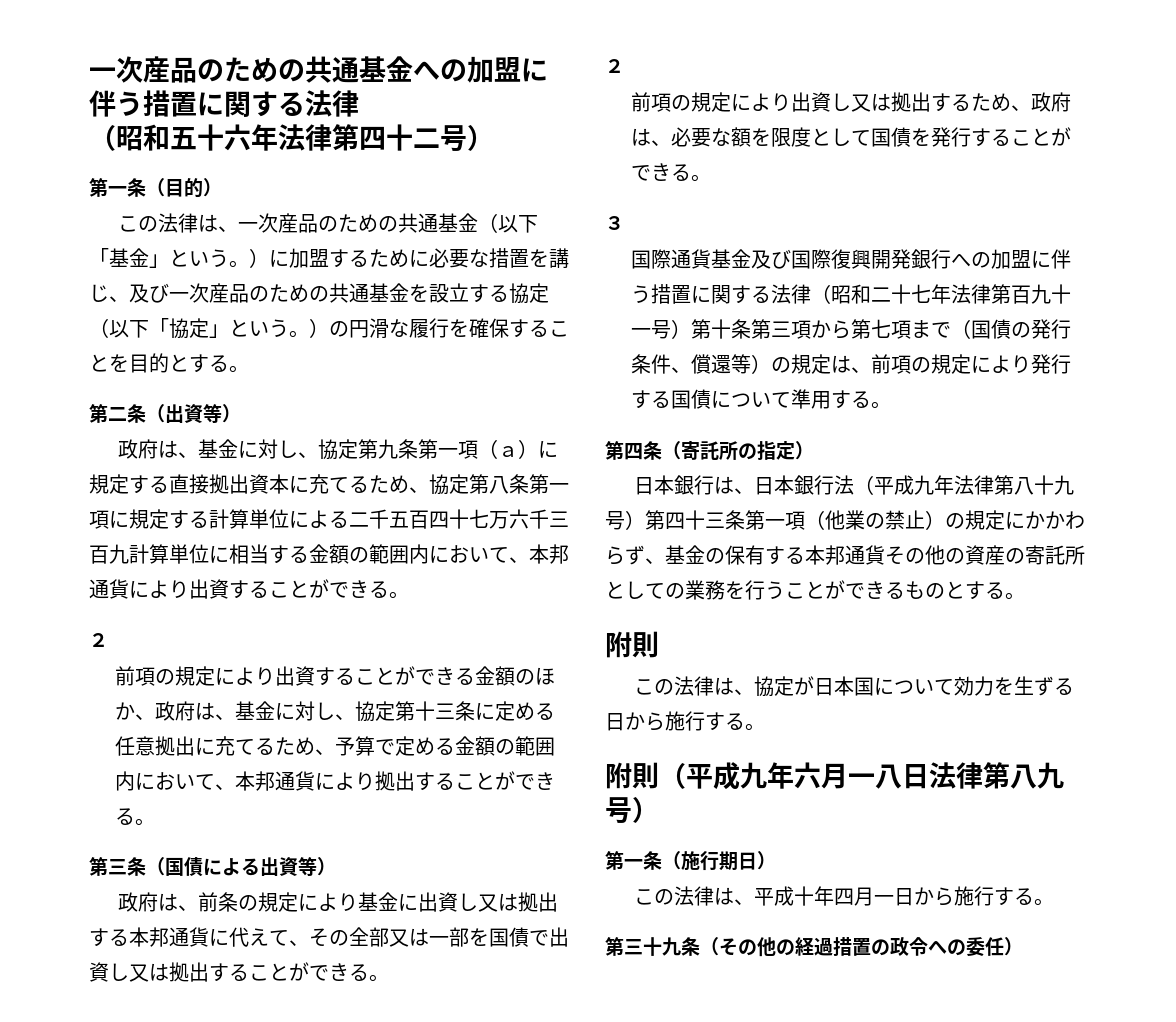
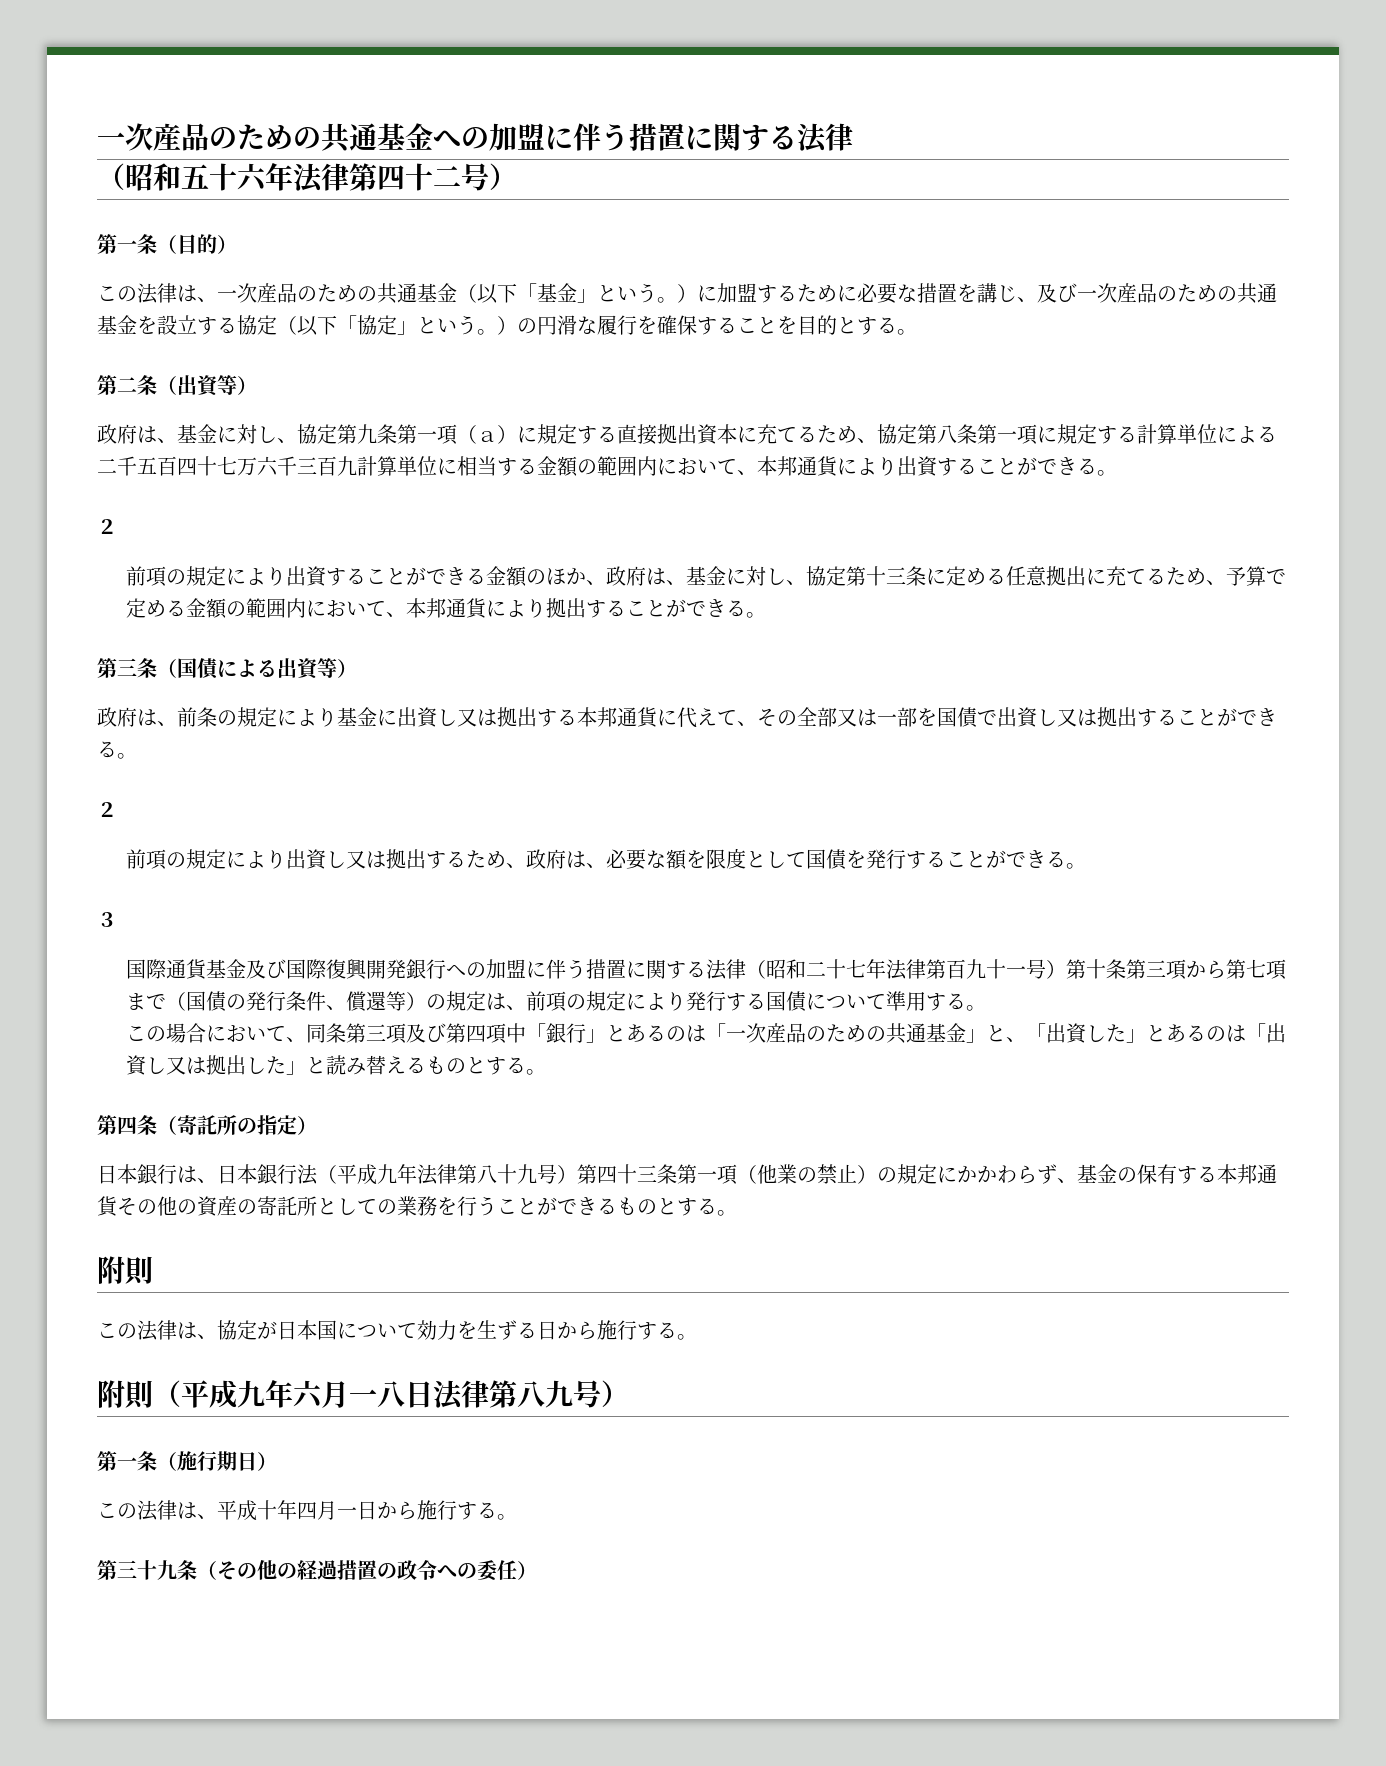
(891, 405) none -> [125,1023,1286,1044] [125,1055,546,1076] // この場合において、同条第三項及び第四項中「銀行」とあるのは「一次産品のための共通基金」と、「出資した」とあるのは「出資し又は拠出した」と読み替えるものとする。

